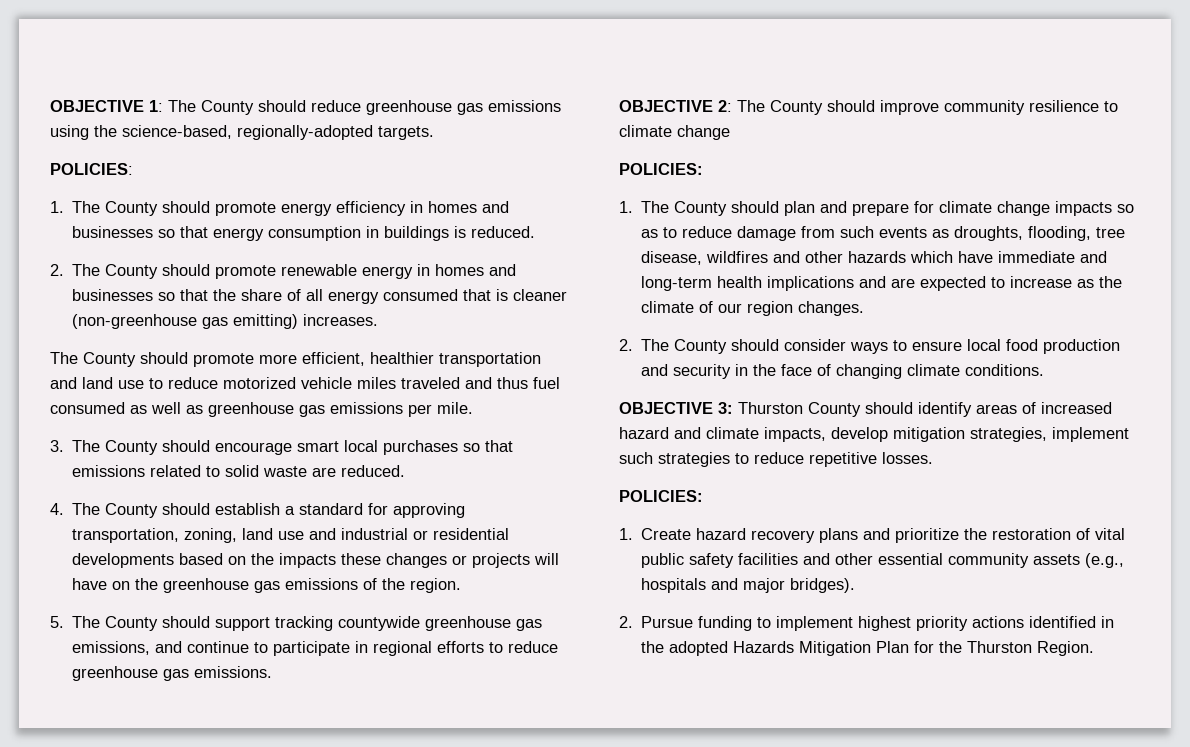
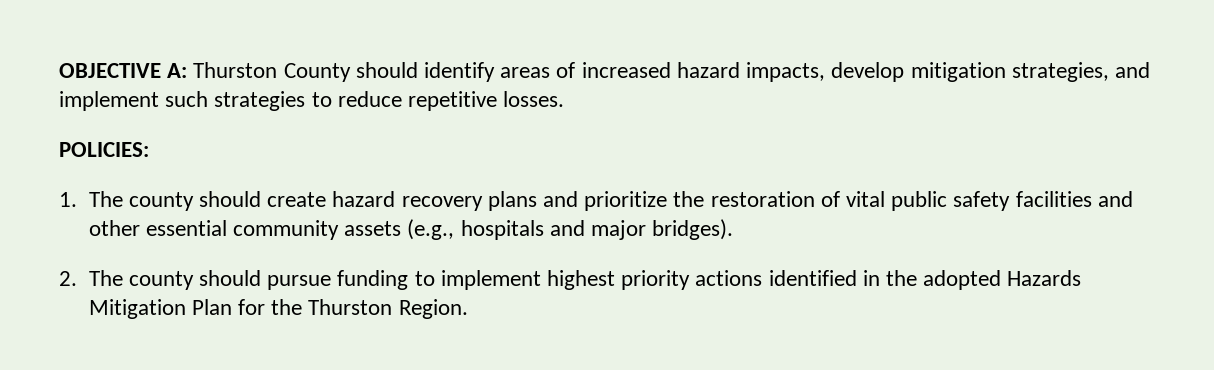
[50,100,561,115] [50,125,434,140] [50,163,133,175] [50,201,510,216] [72,226,536,241] [50,264,517,279] [72,289,568,304] [72,314,379,329] [50,352,541,367] [50,377,560,389] [50,402,473,417] [50,440,514,455] [72,465,406,477] [50,503,466,518] [72,528,510,543] [72,553,560,568] [72,578,462,593] [50,616,543,631] [72,641,559,656] [72,666,273,681] [619,100,1118,115] [619,125,730,140] [619,163,703,175] [619,201,1135,216] [641,226,1126,241] [641,251,1108,265] [641,276,1123,291] [641,301,865,316] [619,339,1121,354] [641,364,1045,379] [619,402,733,414] OBJECTIVE 1: The County should reduce greenhouse gas emissions using the science-based, regionally-adopted targets. // POLICIES: // 1. The County should promote energy efficiency in homes and businesses so that energy consumption in buildings is reduced. // 2. The County should promote renewable energy in homes and businesses so that the share of all energy consumed that is cleaner (non-greenhouse gas emitting) increases. // The County should promote more efficient, healthier transportation and land use to reduce motorized vehicle miles traveled and thus fuel consumed as well as greenhouse gas emissions per mile. // 3. The County should encourage smart local purchases so that emissions related to solid waste are reduced. // 4. The County should establish a standard for approving transportation, zoning, land use and industrial or residential developments based on the impacts these changes or projects will have on the greenhouse gas emissions of the region. // 5. The County should support tracking countywide greenhouse gas emissions, and continue to participate in regional efforts to reduce greenhouse gas emissions. // OBJECTIVE 2: The County should improve community resilience to climate change // POLICIES: // 1. The County should plan and prepare for climate change impacts so as to reduce damage from such events as droughts, flooding, tree disease, wildfires and other hazards which have immediate and long-term health implications and are expected to increase as the climate of our region changes. // 2. The County should consider ways to ensure local food production and security in the face of changing climate conditions. // OBJECTIVE 3: -> [59,63,188,78] OBJECTIVE A:
[674,427,759,439] and climate -> (740, 70) none
(1047, 434) none -> [1114,62,1150,78] and
[641,528,692,540] Create -> [88,191,327,211] The county should create
[641,616,694,628] Pursue -> [88,270,332,290] The county should pursue

